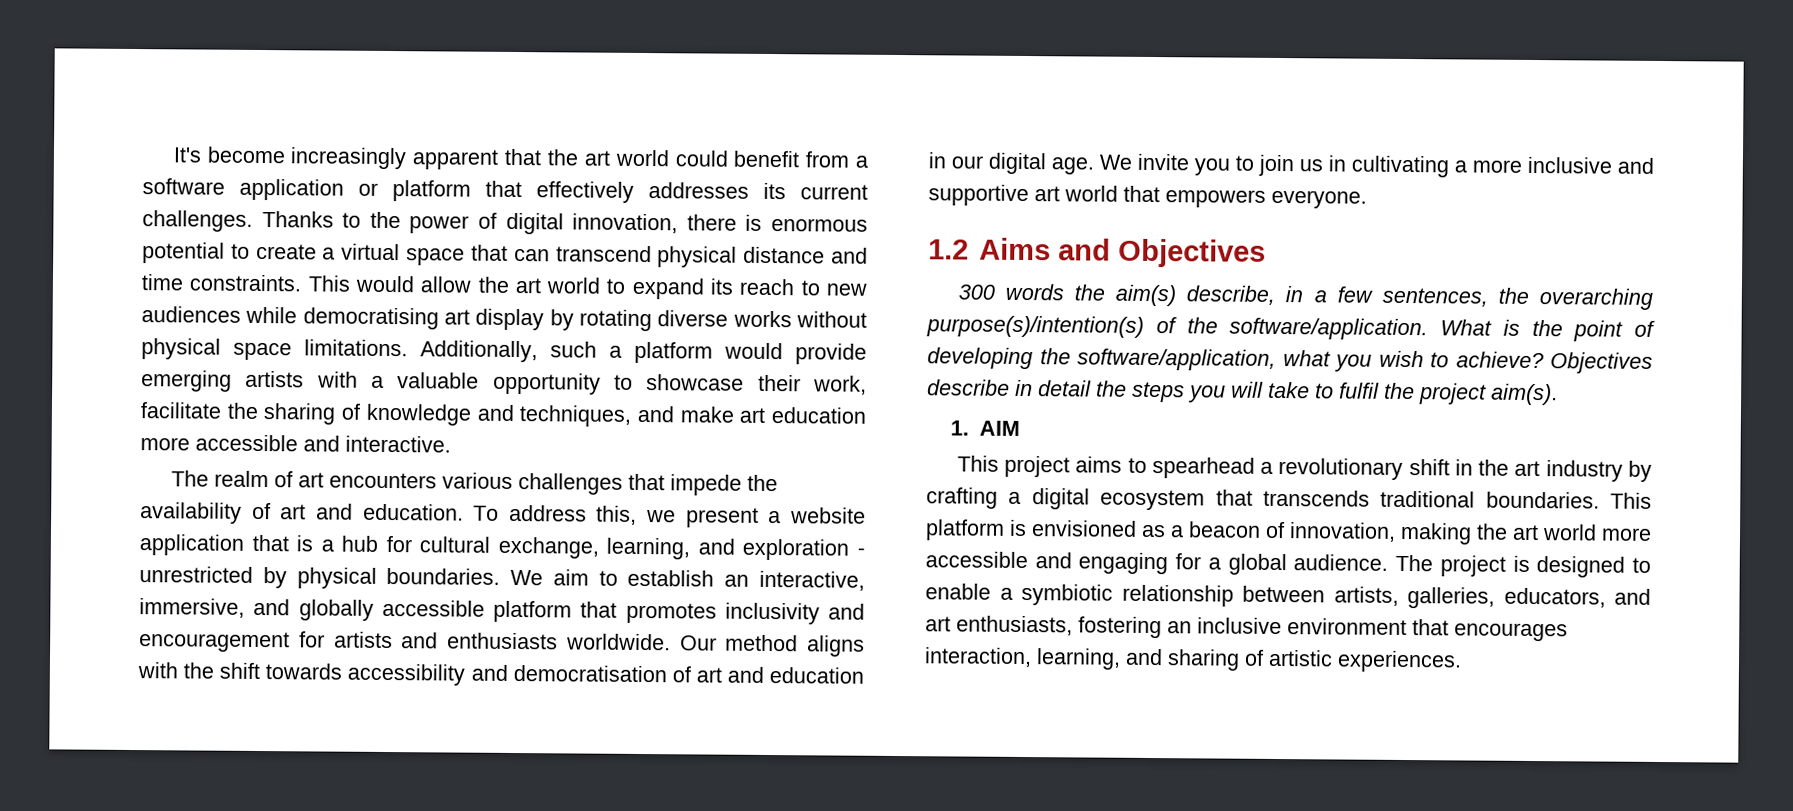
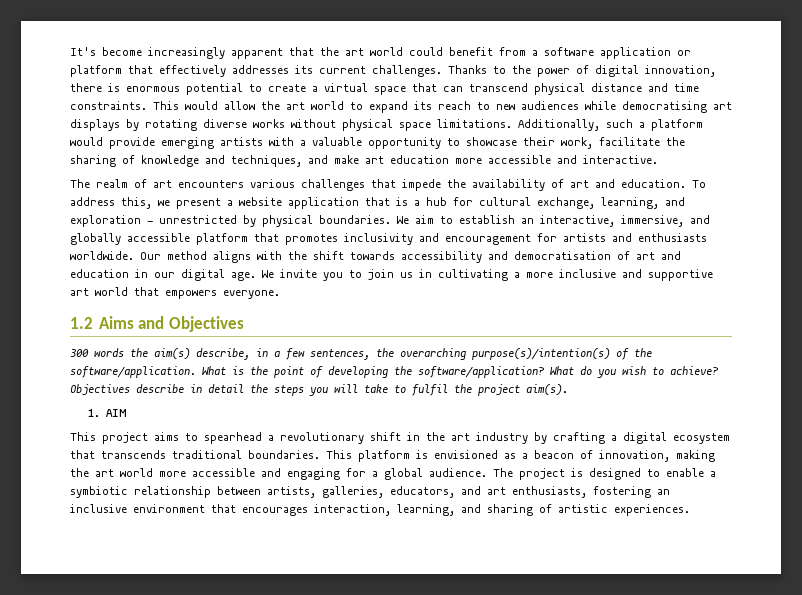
[475,308,545,331] display -> [70,119,120,131] displays
[1077,348,1331,371] software/application, what -> [418,366,592,378] software/application? What do

